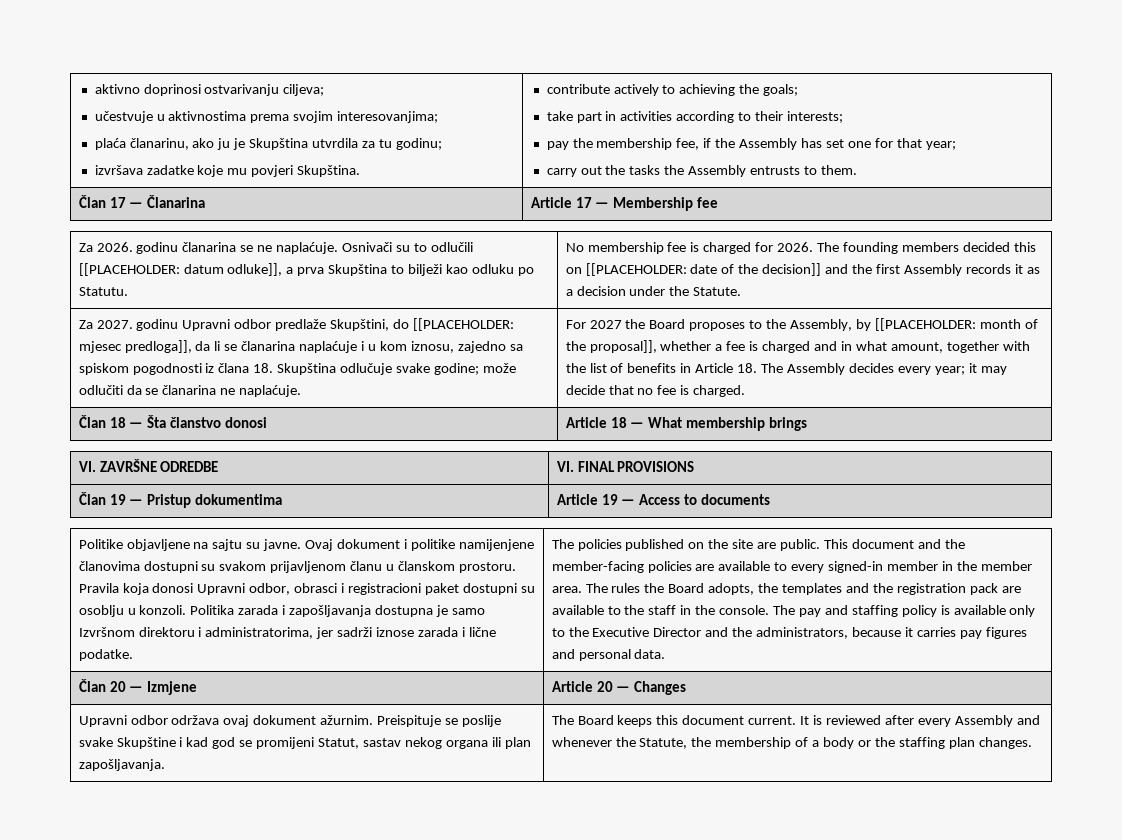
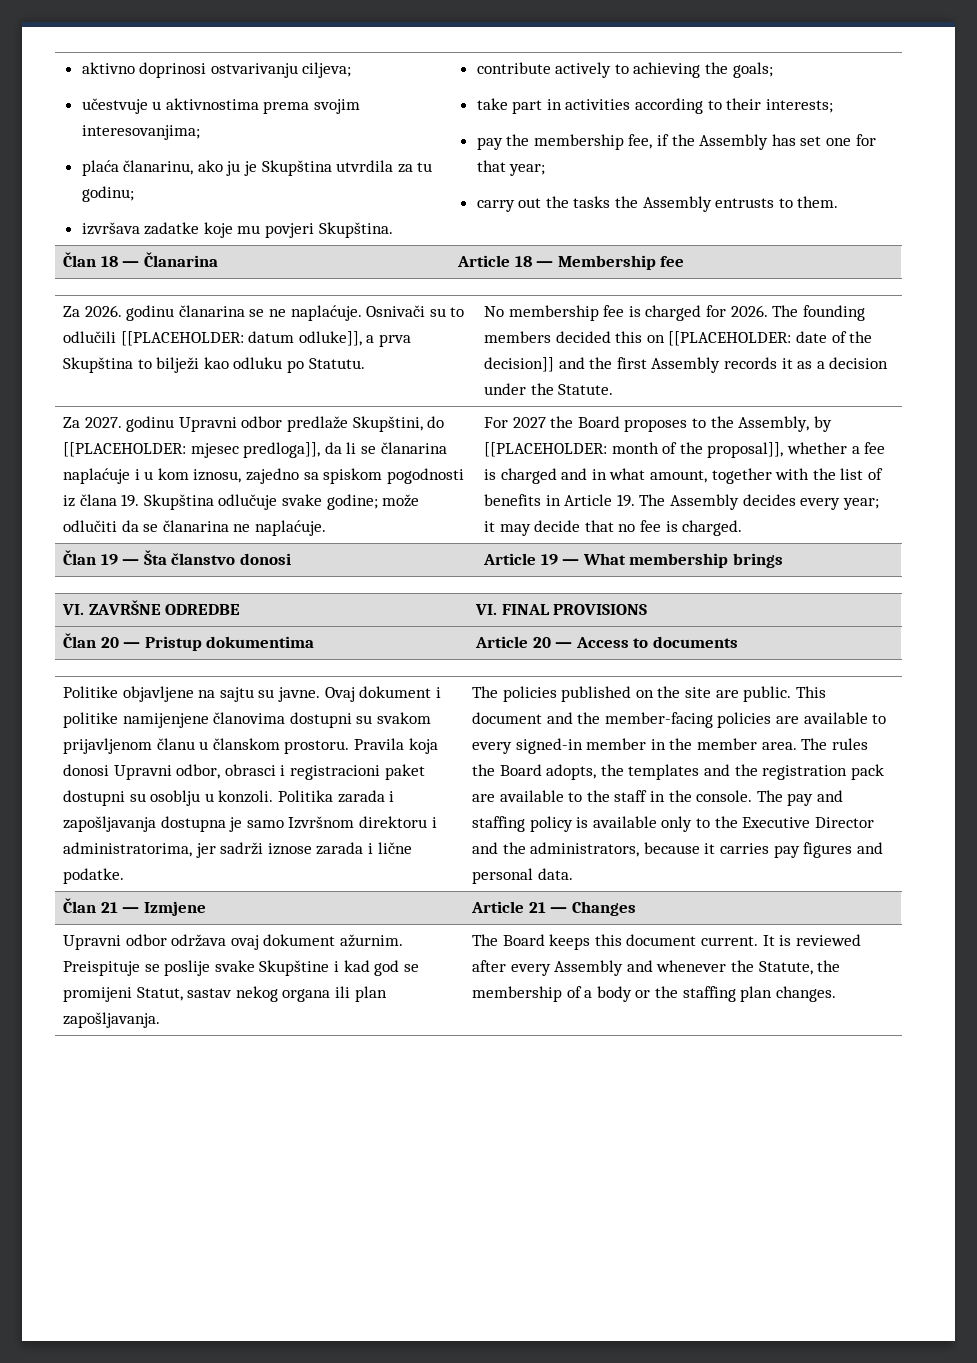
[109,197,126,208] 17 -> [100,256,118,267] 18
[575,197,592,208] 17 -> [514,256,532,267] 18
[253,363,274,373] 18. -> [121,494,140,507] 19.
[737,363,758,373] 18. -> [616,494,635,507] 19.
[109,417,126,428] 18 -> [100,554,118,565] 19
[610,417,627,428] 18 -> [540,554,558,565] 19
[109,494,126,505] 19 -> [100,637,119,648] 20
[601,494,618,505] 19 -> [532,637,551,648] 20
[109,681,126,692] 20 -> [100,902,118,913] 21
[596,681,613,692] 20 -> [528,902,546,913] 21

